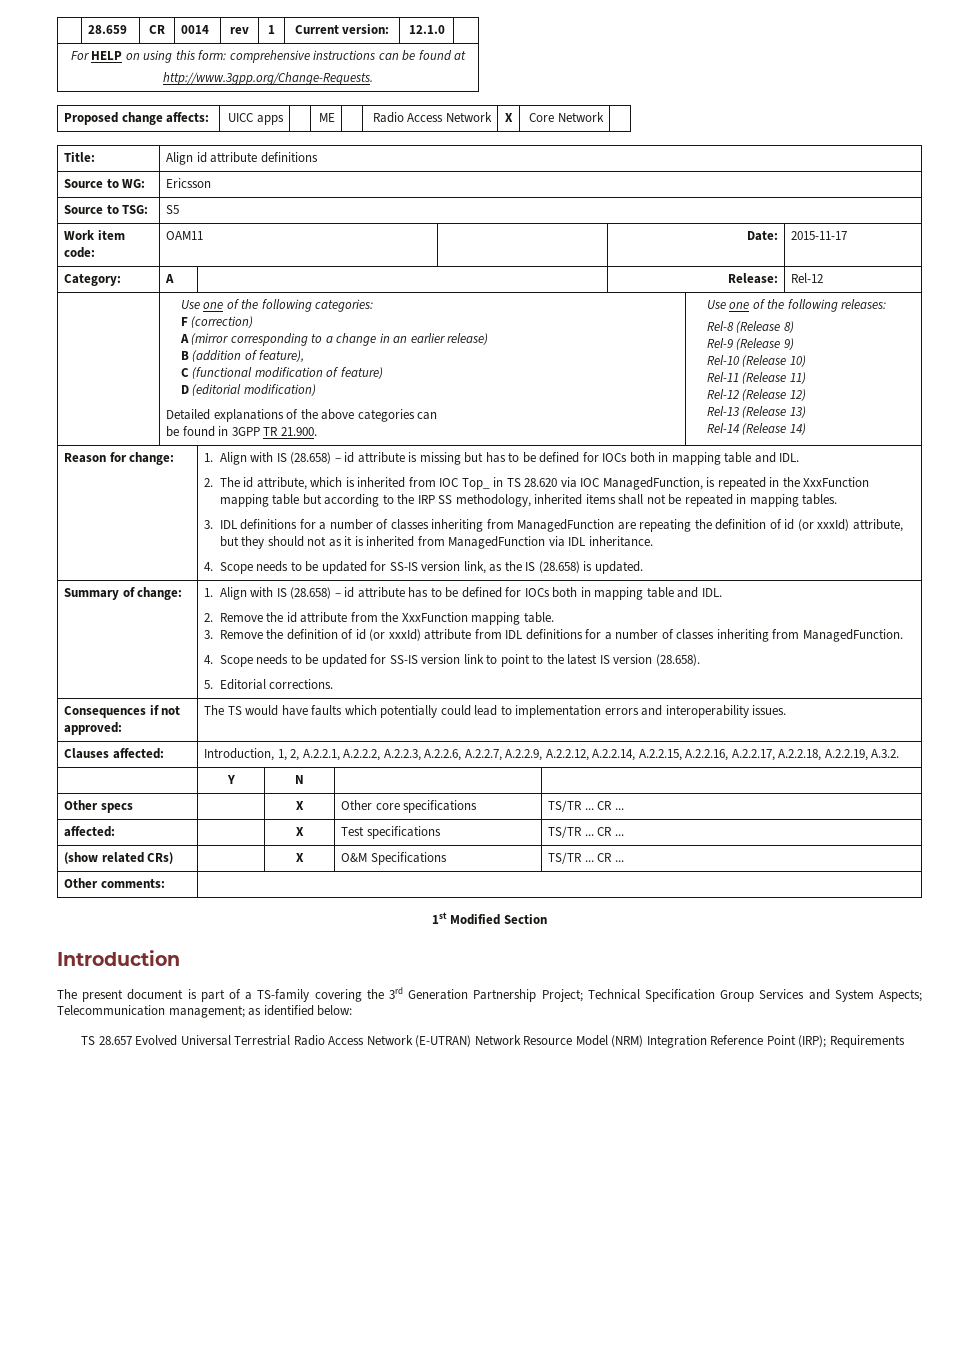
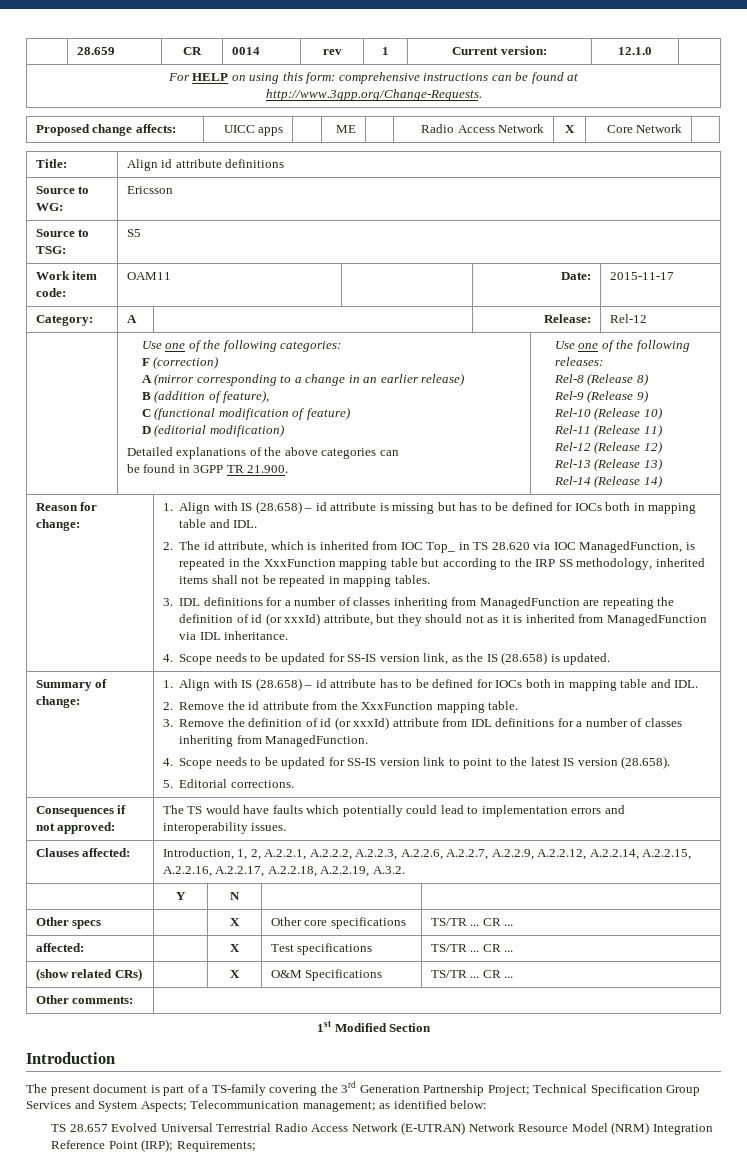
[829,1035,905,1048] Requirements -> [176,1141,256,1152] Requirements;

